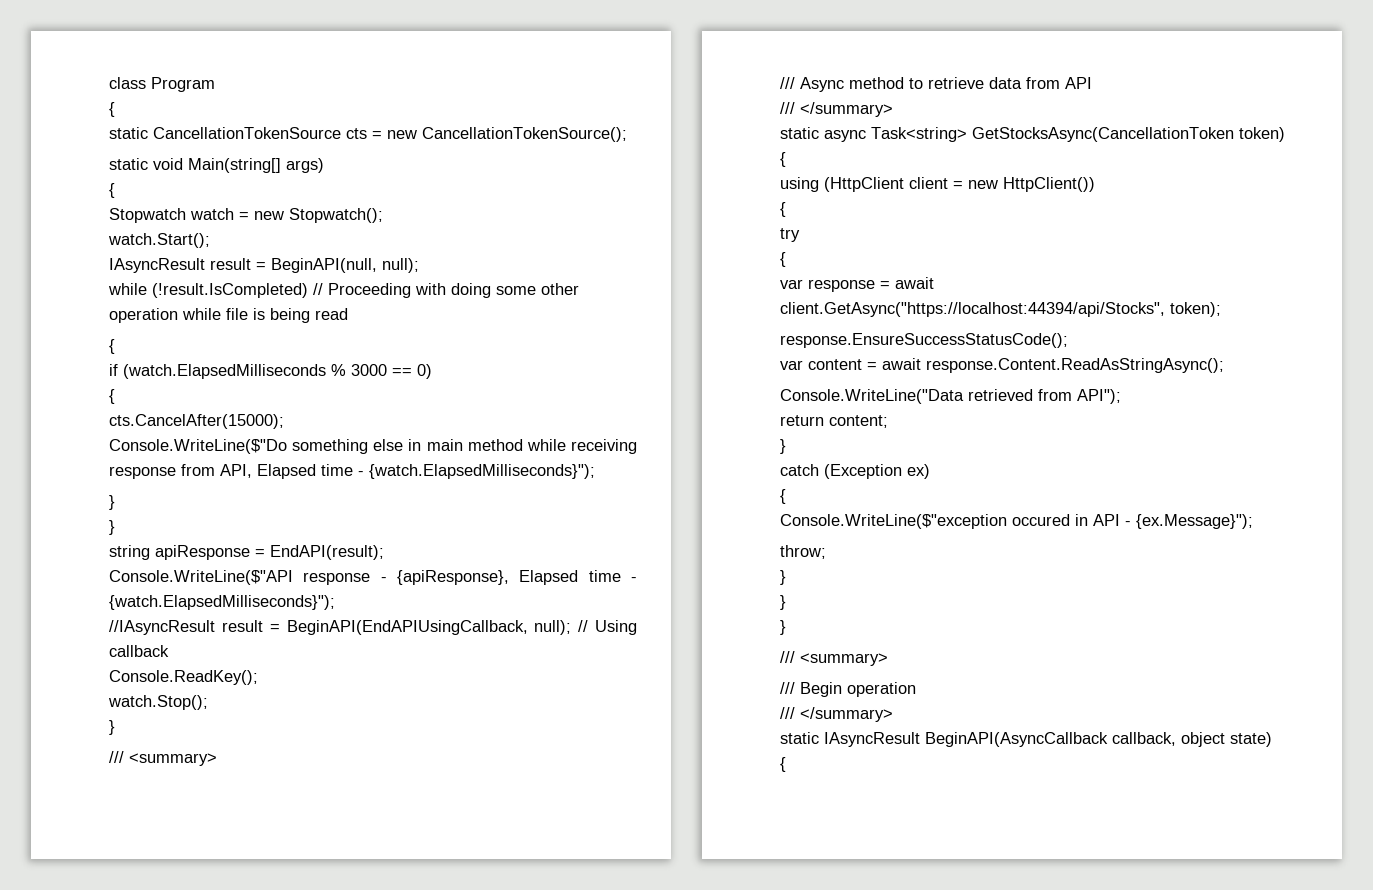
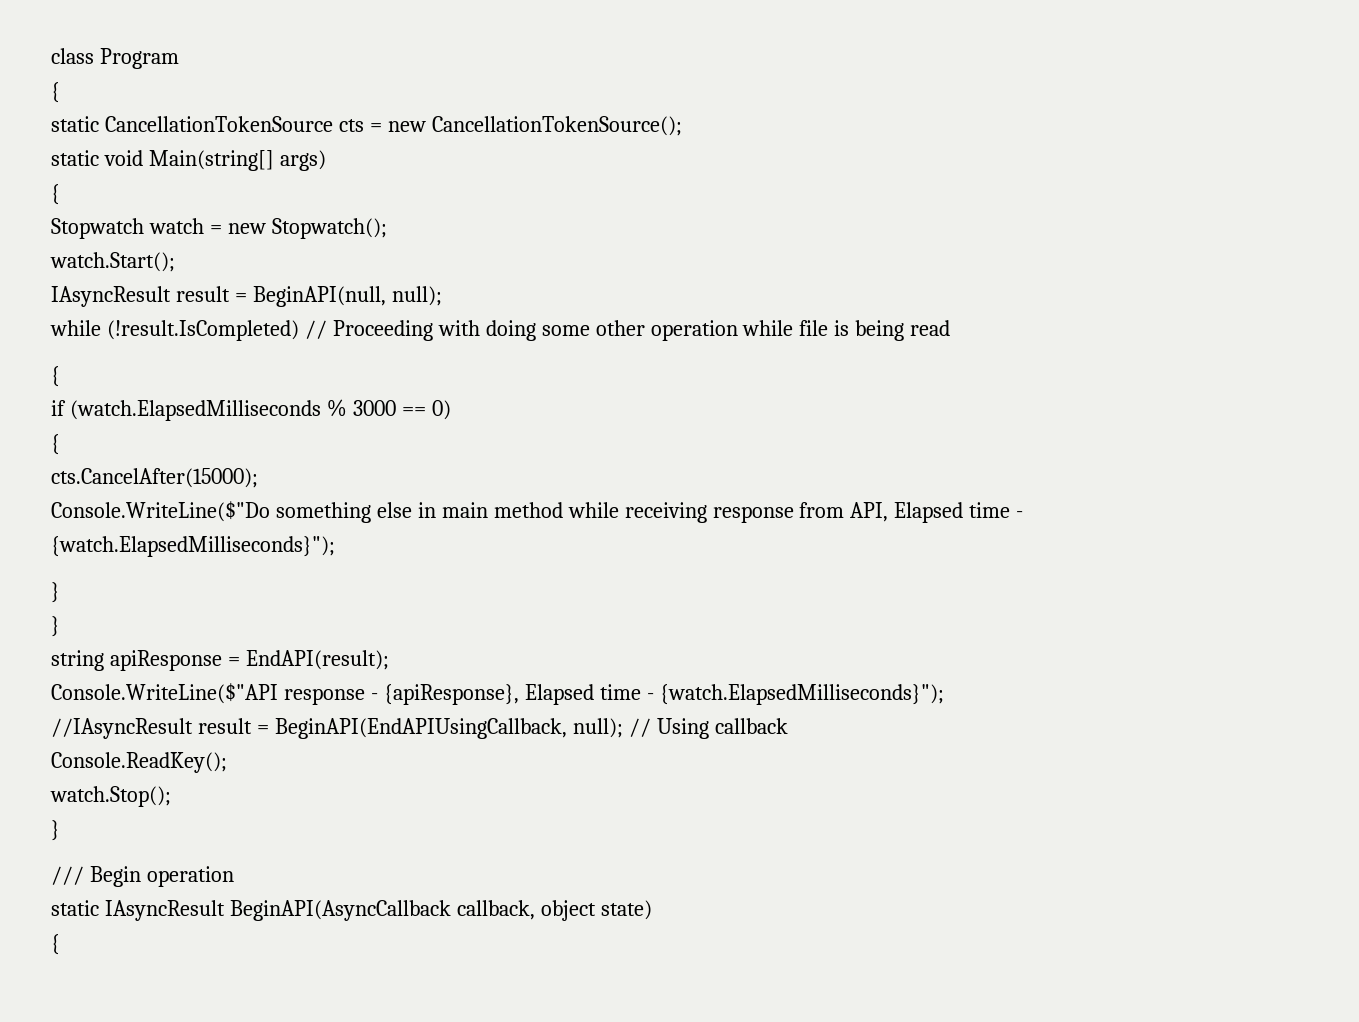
[109,751,217,766] [780,77,1092,92] [780,102,893,117] [780,127,1285,142] [780,152,786,167] [780,177,1095,192] [780,202,786,217] [780,228,800,242] [780,252,786,267] [780,277,934,292] [780,302,1221,317] [780,333,1068,348] [780,358,1224,373] [780,389,1121,404] [780,415,888,428] [780,439,786,454] [780,464,930,479] [780,489,786,504] [780,514,1253,529] [780,545,826,559] [780,570,786,585] [780,595,786,610] [780,620,786,635] [780,651,888,666] // /// <summary> // /// Async method to retrieve data from API // /// </summary> // static async Task<string> GetStocksAsync(CancellationToken token) // { // using (HttpClient client = new HttpClient()) // { // try // { // var response = await client.GetAsync("https://localhost:44394/api/Stocks", token); // response.EnsureSuccessStatusCode(); // var content = await response.Content.ReadAsStringAsync(); // Console.WriteLine("Data retrieved from API"); // return content; // } // catch (Exception ex) // { // Console.WriteLine($"exception occured in API - {ex.Message}"); // throw; // } // } // } // /// <summary> -> (60, 830) none
[780,707,893,722] // /// </summary> -> (234, 876) none

